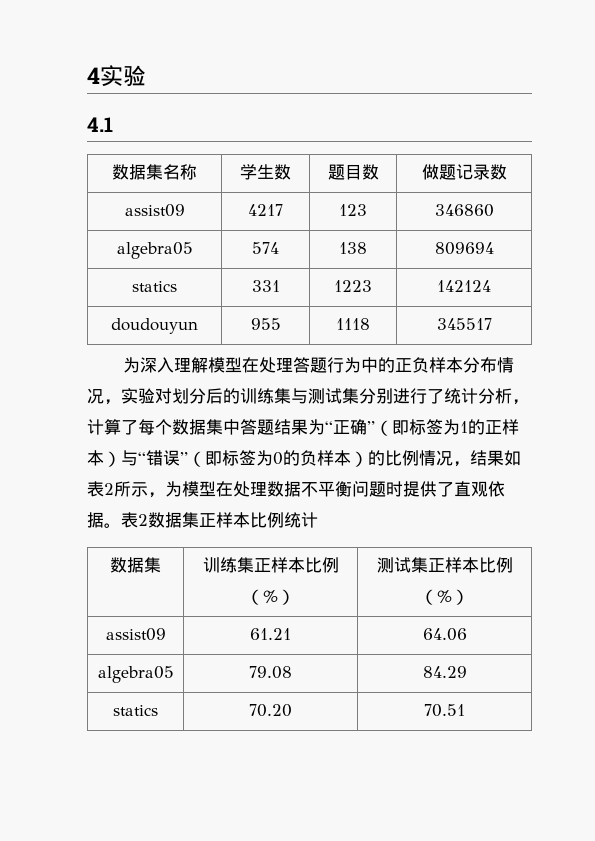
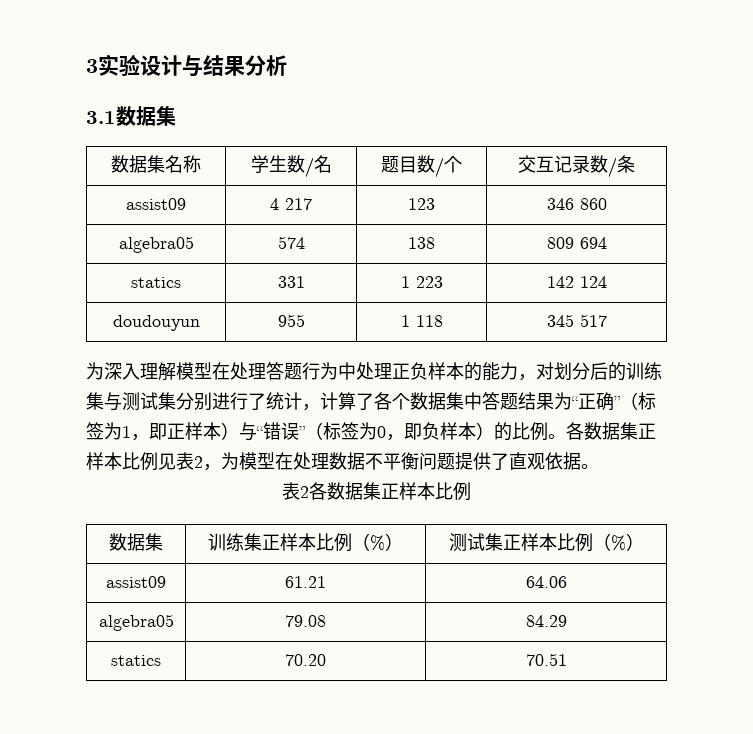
[87,65,146,87] [87,117,113,132] 4实验 // 4.1 -> [86,54,287,77] [86,106,176,126] 3实验设计与结果分析 // 3.1数据集
(291, 172) none -> [304,155,332,178] /名
[421,164,456,180] | 做题 -> [435,156,462,178] [518,155,554,173] /个 | 交互
[124,204,185,217] [248,204,283,216] // assist09 | 4217 -> [608,155,635,178] [126,198,186,210] [270,198,312,210] /条 // assist09 | 4 217
[434,204,494,217] 346860 -> [546,198,607,210] 346 860
[434,242,494,255] 809694 -> [546,237,607,249] 809 694
[334,280,372,292] [437,280,491,292] [111,318,198,334] [250,318,281,330] [336,318,370,330] [436,318,492,330] 1223 | 142124 // doudouyun | 955 | 1118 | 345517 -> [400,276,443,288] [546,276,607,288] [112,315,200,331] [277,314,305,327] [400,315,443,327] [546,314,607,327] 1 223 | 142 124 // doudouyun | 955 | 1 118 | 345 517
[377,357,395,373] 的 -> [356,362,392,380] 处理
[462,357,514,373] [87,388,155,405] 分布情况，实验 -> [464,362,536,381] 的能力，
[478,388,512,404] 分析 -> (302, 401) none
[138,419,155,435] 每 -> [374,392,392,410] 各
[392,420,409,435] 即 -> (638, 401) none
[468,419,485,435] 的 -> [131,423,167,441] ，即
[205,451,222,466] 即 -> (323, 431) none
[283,450,300,466] 的 -> [386,423,422,441] ，即
[419,450,521,467] [87,481,148,497] 情况，结果如表2所示 -> [548,422,656,440] [86,452,203,471] 。各数据集正样本比例见表2
[386,481,403,497] 时 -> (455, 461) none
[121,512,318,528] 表2数据集正样本比例统计 -> [282,482,471,501] // 表2各数据集正样本比例

